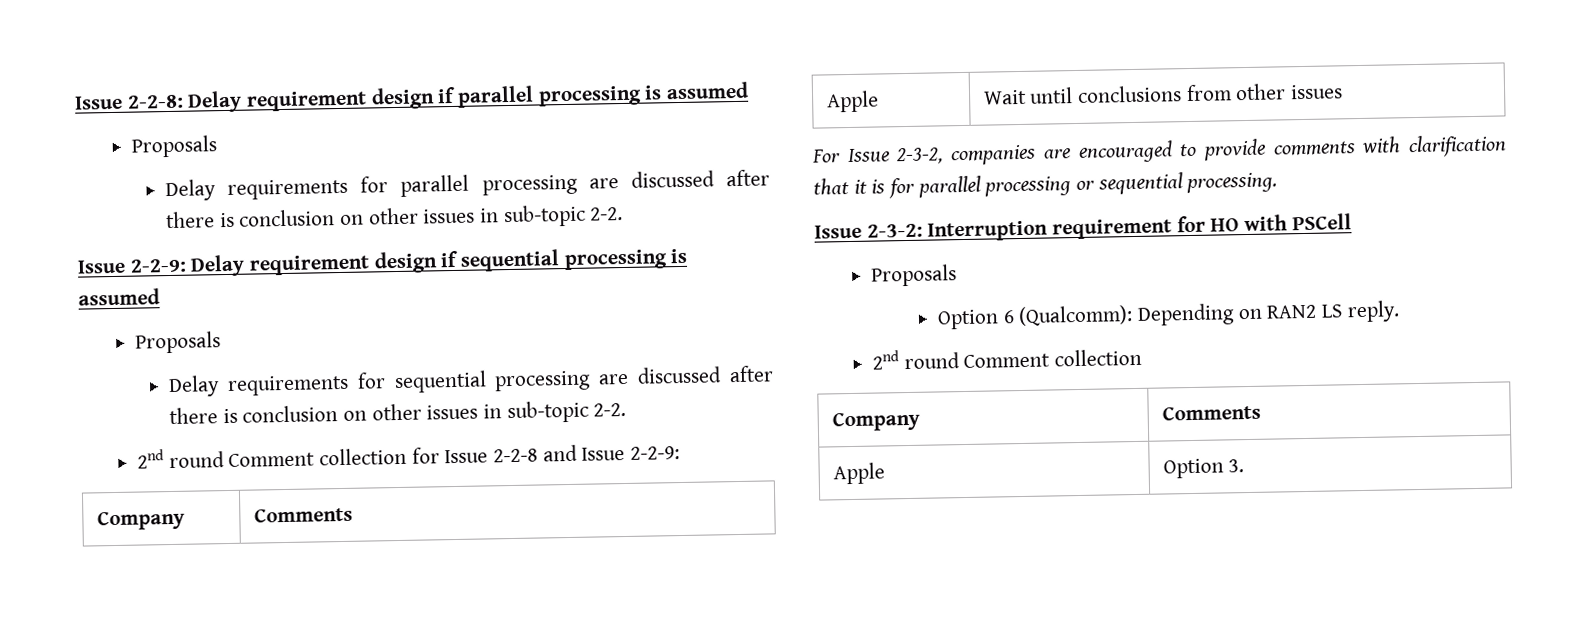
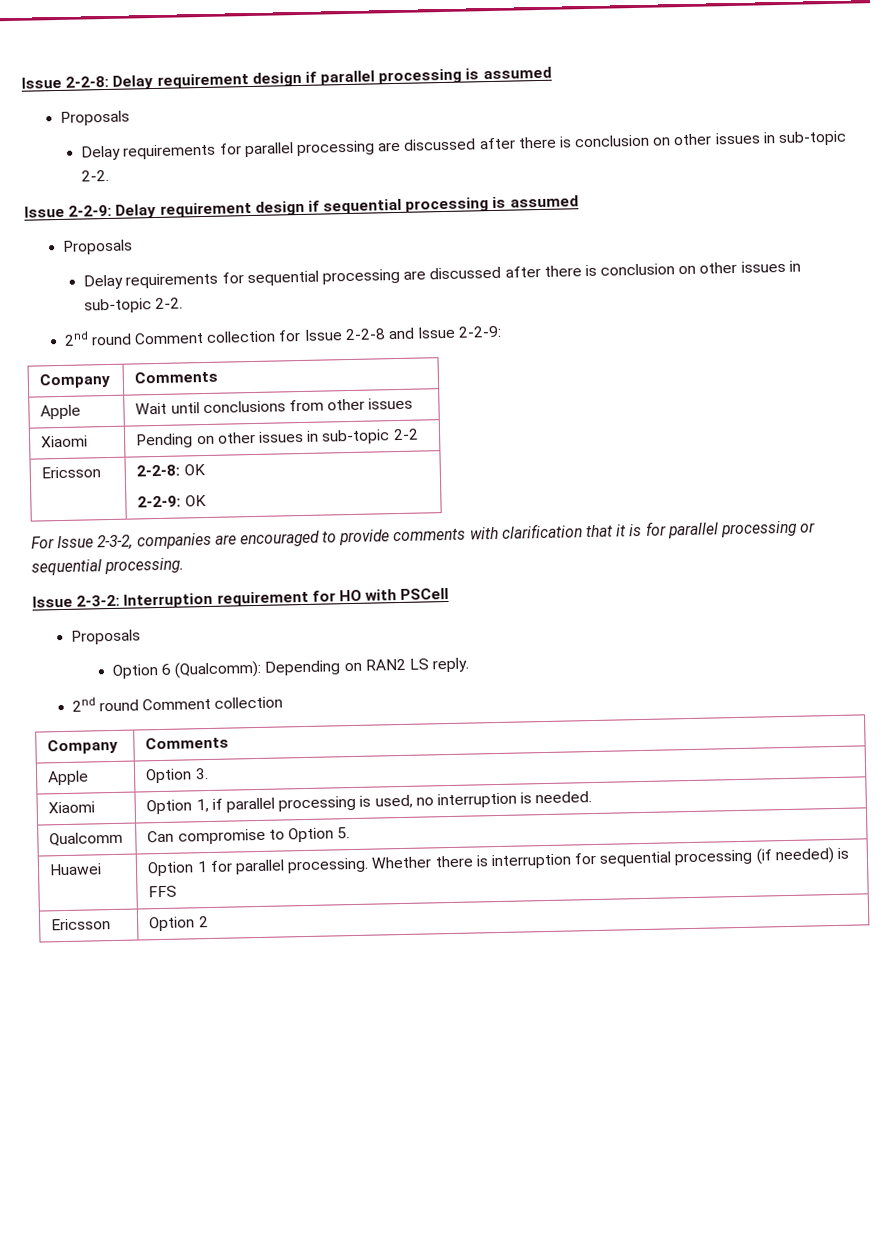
(1343, 92) none -> [41,435,89,448] [135,428,419,449] [41,466,102,479] [136,463,206,477] [137,494,207,508] // Xiaomi | Pending on other issues in sub-topic 2-2 // Ericsson | 2-2-8: OK // 2-2-9: OK
(1245, 466) none -> [48,801,96,814] [146,791,593,815] [49,831,124,847] [147,827,351,845] [49,863,103,876] [147,847,849,877] [148,885,178,898] [51,918,112,931] [149,916,209,932] // Xiaomi | Option 1, if parallel processing is used, no interruption is needed. // Qualcomm | Can compromise to Option 5. // Huawei | Option 1 for parallel processing. Whether there is interruption for sequential processing (if needed) is FFS // Ericsson | Option 2

